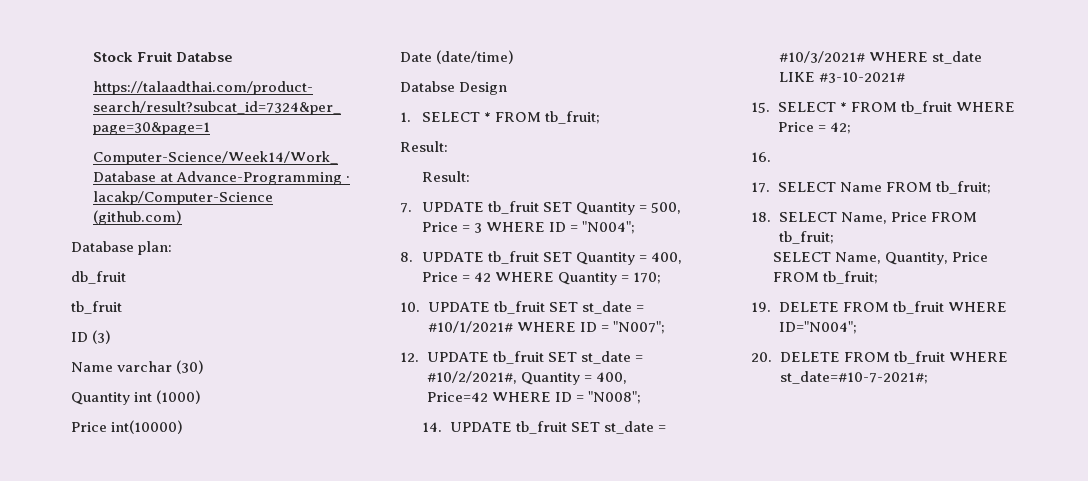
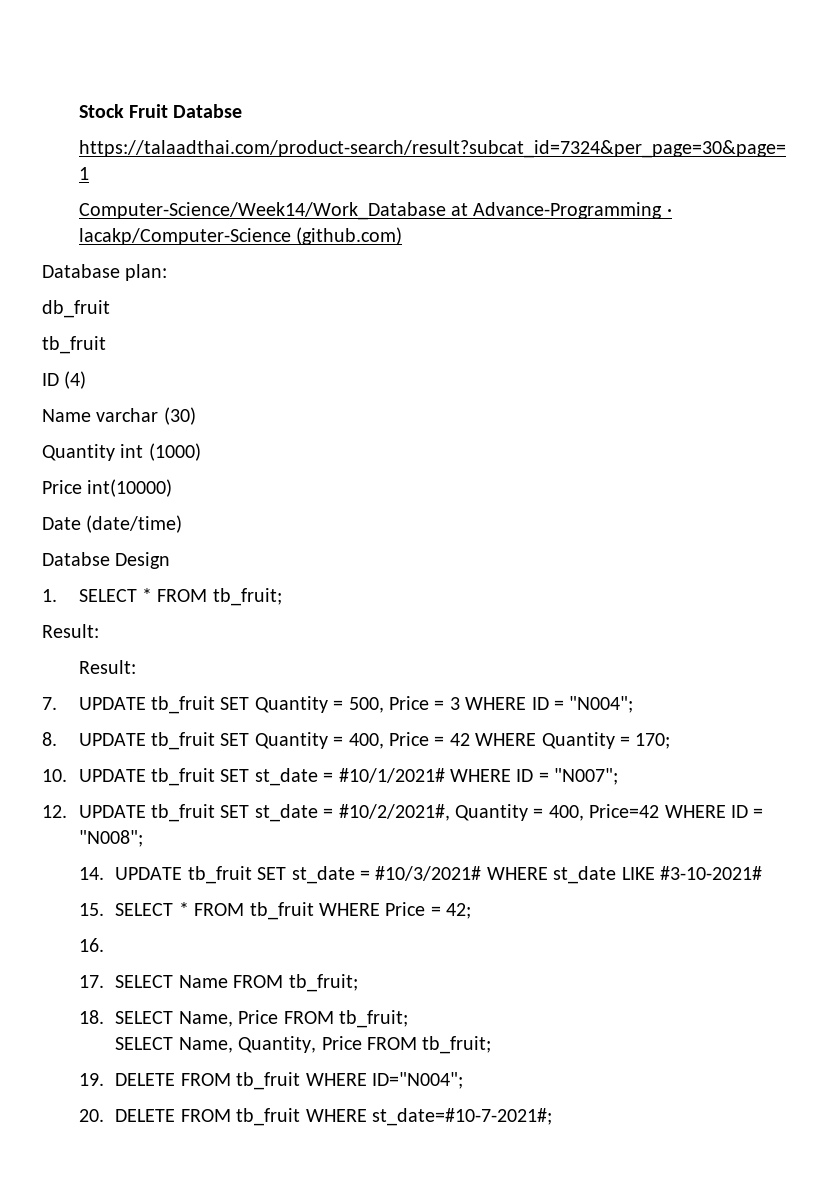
[92,330,112,344] (3) -> [64,371,87,389] (4)

